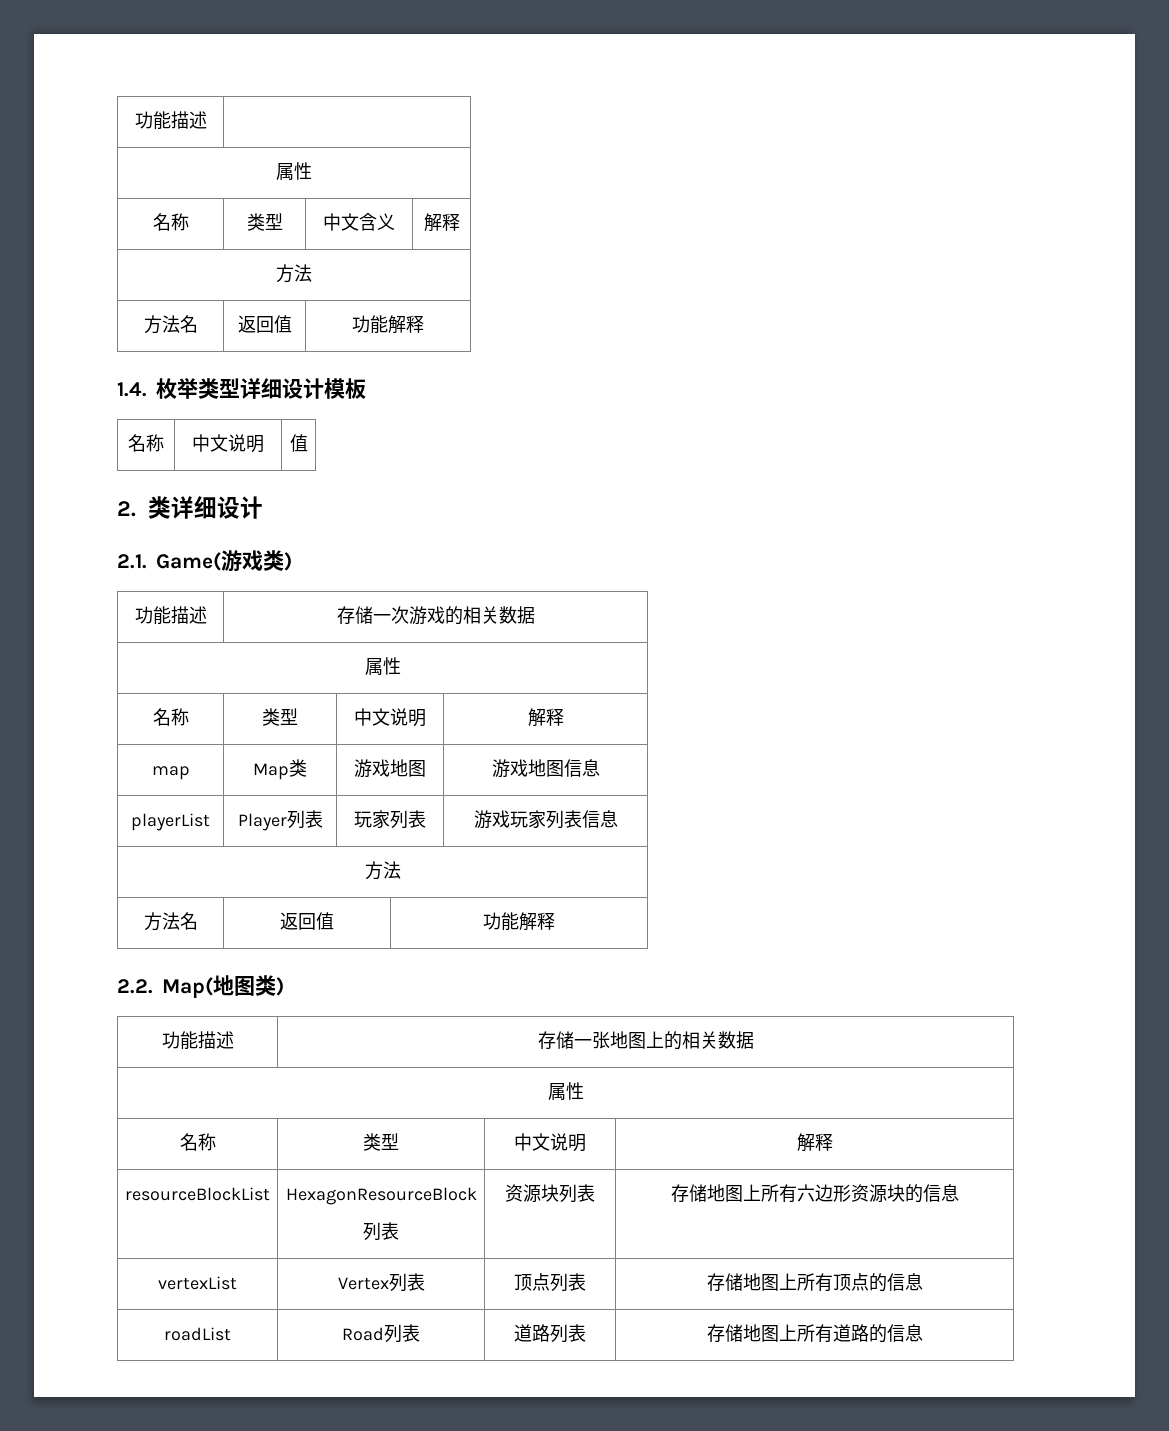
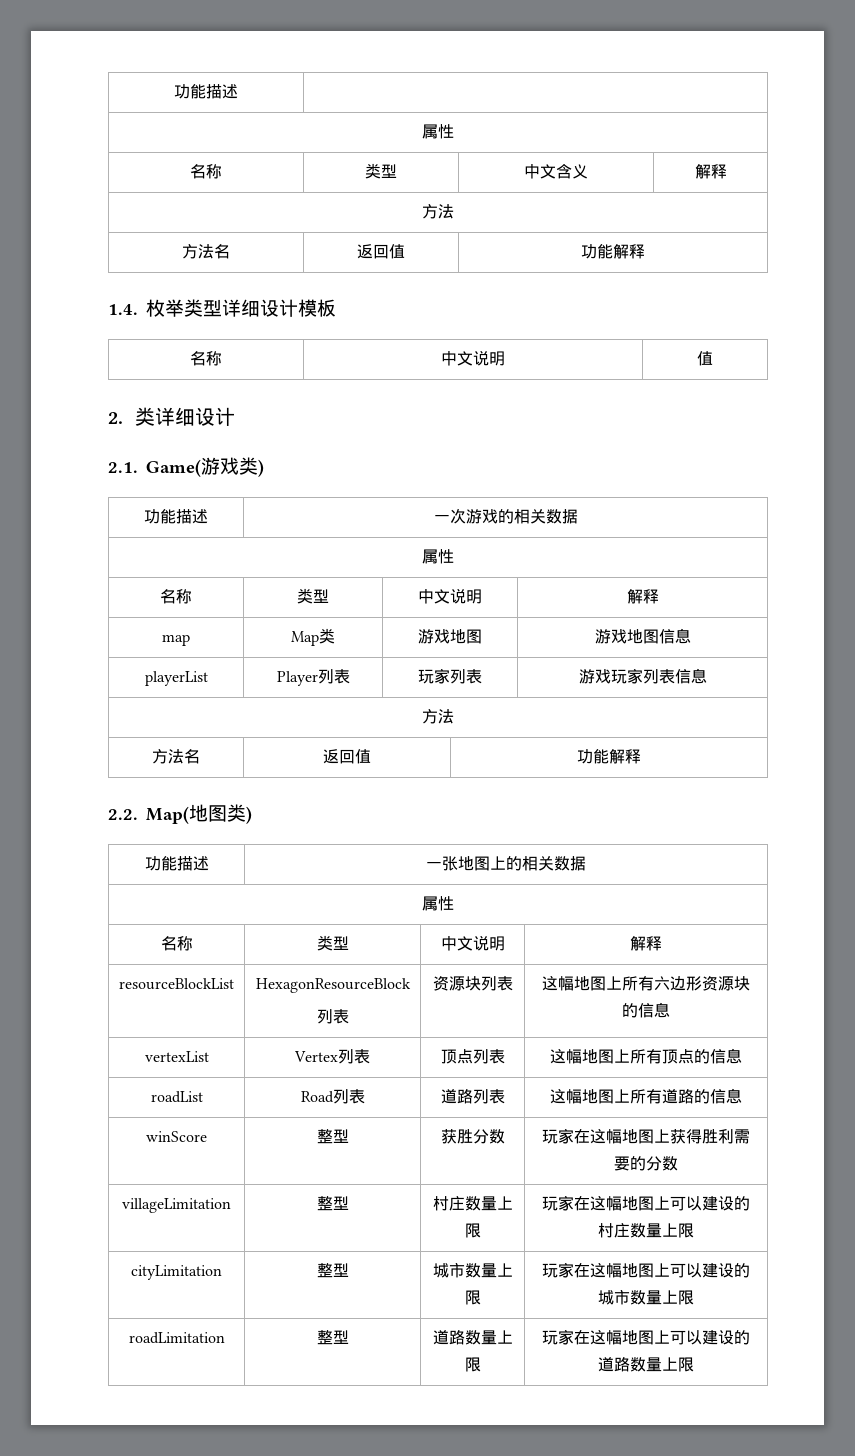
[336,606,373,624] 存储 -> (208, 516) none
[537,1031,574,1049] 存储 -> (209, 863) none
[670,1184,707,1202] 存储 -> [542,976,574,991] 这幅
[706,1273,743,1291] 存储 -> [550,1049,582,1064] 这幅
[706,1324,743,1342] 存储 -> [550,1089,582,1104] 这幅
(923, 1333) none -> [146,1131,207,1142] [316,1129,349,1144] [440,1129,505,1144] [542,1128,750,1144] [614,1156,678,1171] [122,1198,231,1213] [316,1196,349,1211] [432,1196,513,1211] [464,1223,481,1238] [542,1195,750,1211] [598,1223,694,1238] [131,1265,222,1280] [316,1263,349,1278] [432,1262,513,1278] [464,1290,481,1305] [542,1262,750,1278] [598,1289,694,1305] [128,1332,225,1344] [316,1330,349,1345] [432,1330,513,1345] [464,1357,481,1372] [542,1329,750,1345] [598,1357,694,1372] // winScore | 整型 | 获胜分数 | 玩家在这幅地图上获得胜利需要的分数 // villageLimitation | 整型 | 村庄数量上限 | 玩家在这幅地图上可以建设的村庄数量上限 // cityLimitation | 整型 | 城市数量上限 | 玩家在这幅地图上可以建设的城市数量上限 // roadLimitation | 整型 | 道路数量上限 | 玩家在这幅地图上可以建设的道路数量上限

